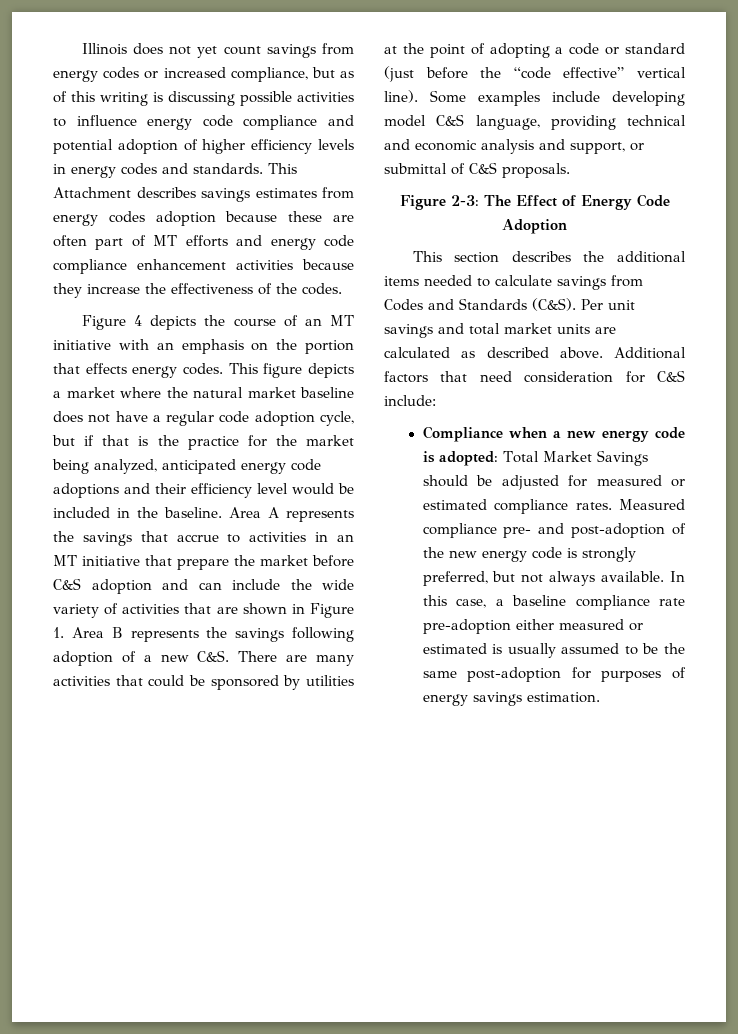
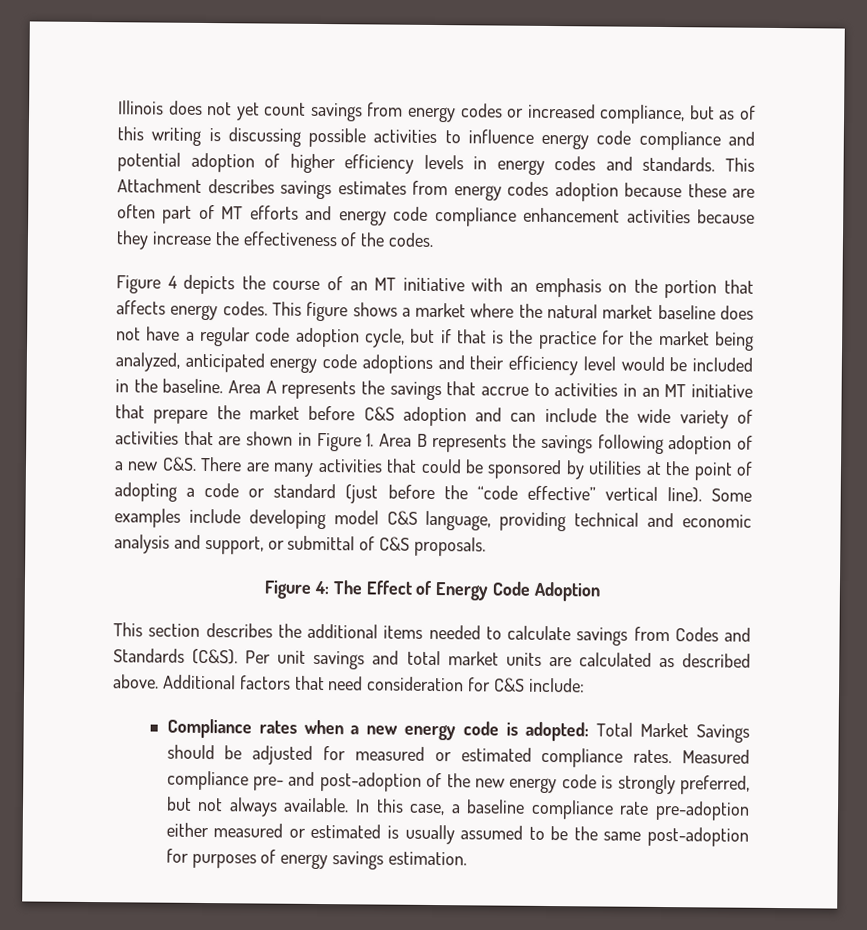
[85,363,127,374] effects -> [116,300,166,315] affects
[308,363,354,378] depicts -> [352,302,398,317] shows
[450,195,479,206] 2-3: -> [313,580,329,595] 4:
(503, 434) none -> [258,720,297,734] rates

